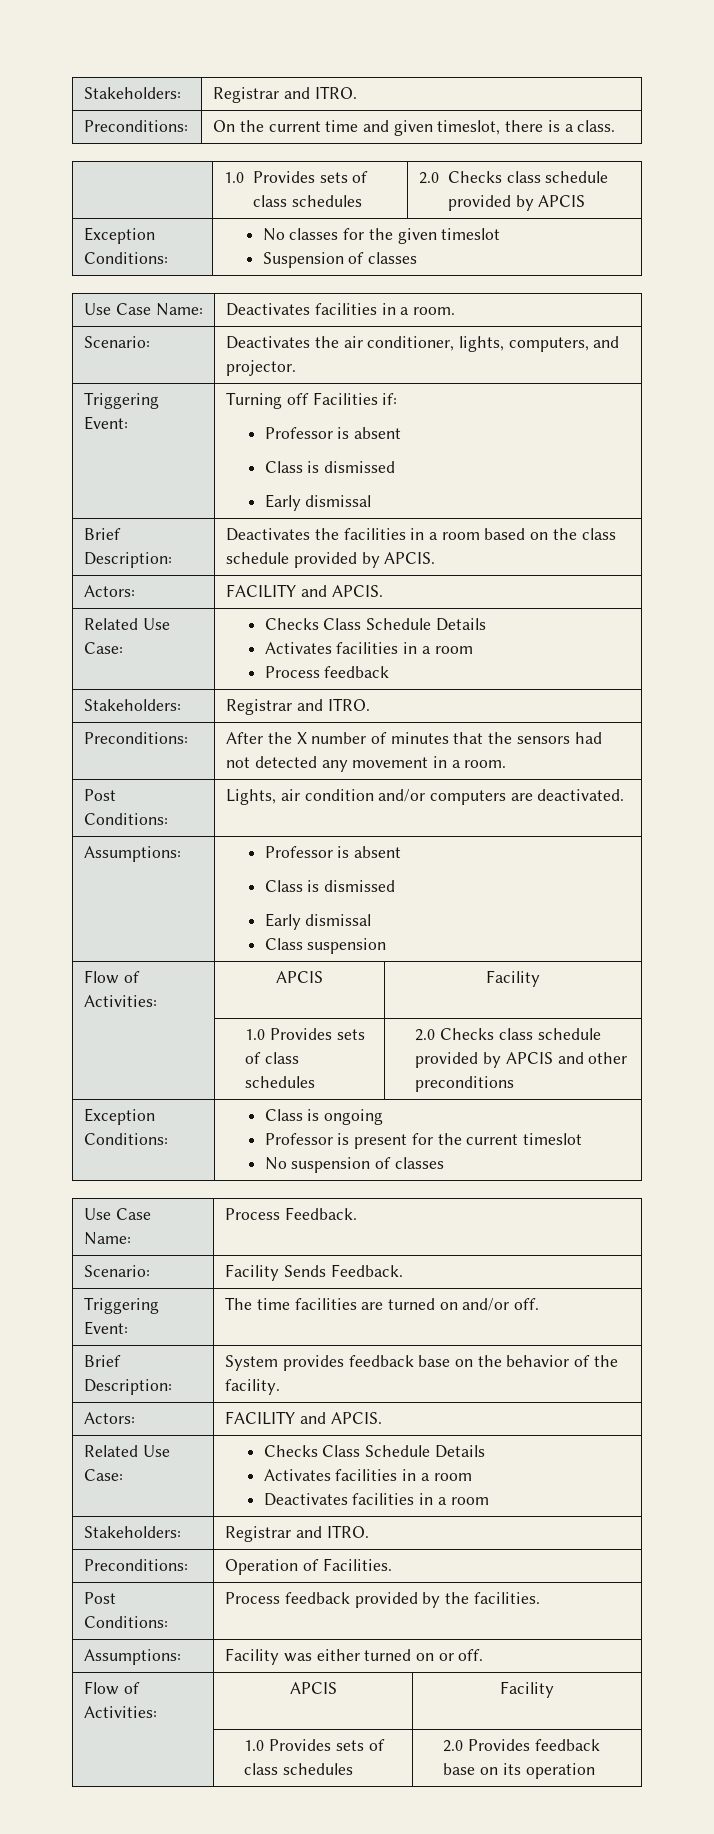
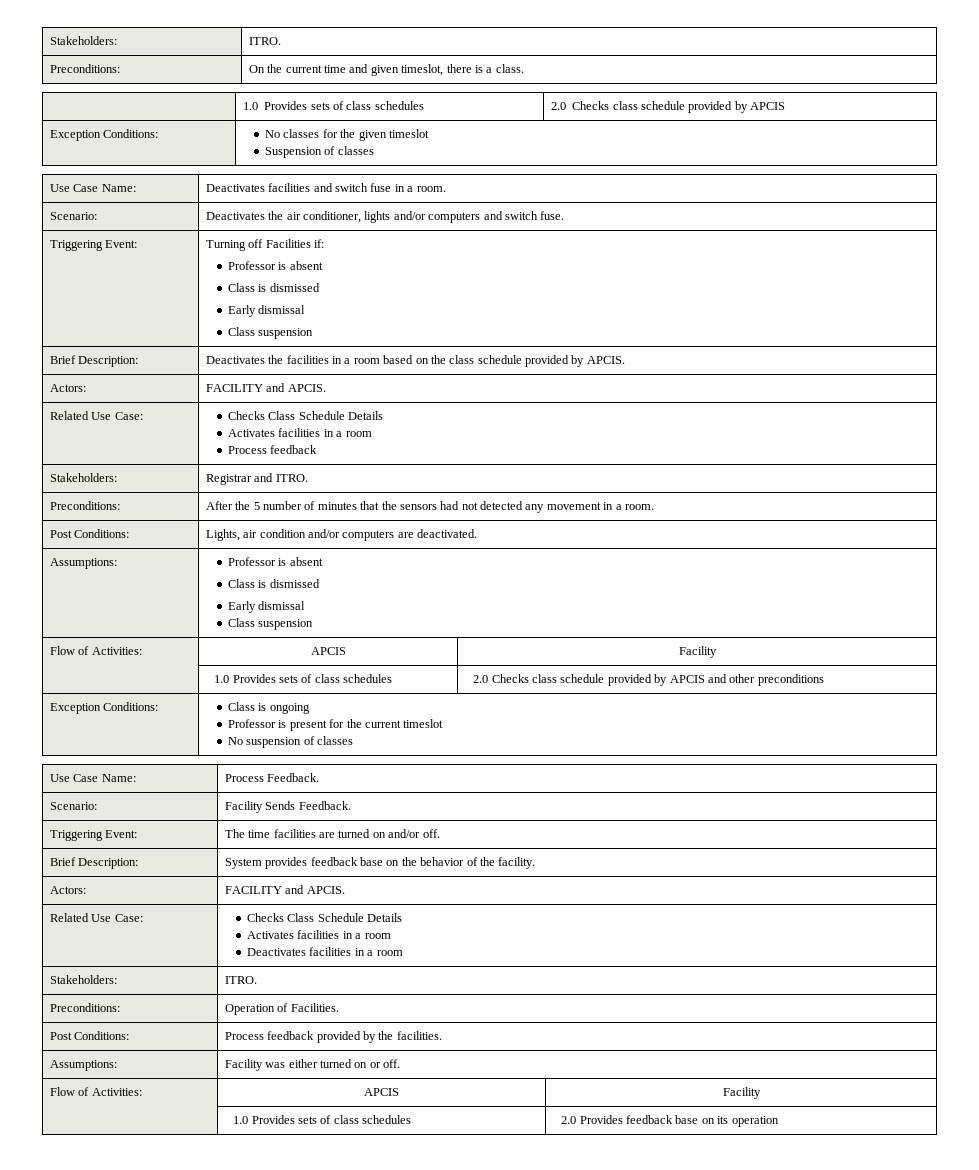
[84,87,182,99] [213,87,310,103] Stakeholders: | Registrar and -> [49,36,117,45] Stakeholders: |
(377, 309) none -> [313,183,392,192] and switch fuse
[458,336,620,352] [226,360,297,376] lights, computers, and projector. -> [364,211,565,223] lights and/or computers and switch fuse.
(372, 501) none -> [228,327,314,339] // Class suspension
[296,732,307,744] X -> [253,502,260,510] 5
[225,1526,322,1542] Registrar and -> (117, 979) none

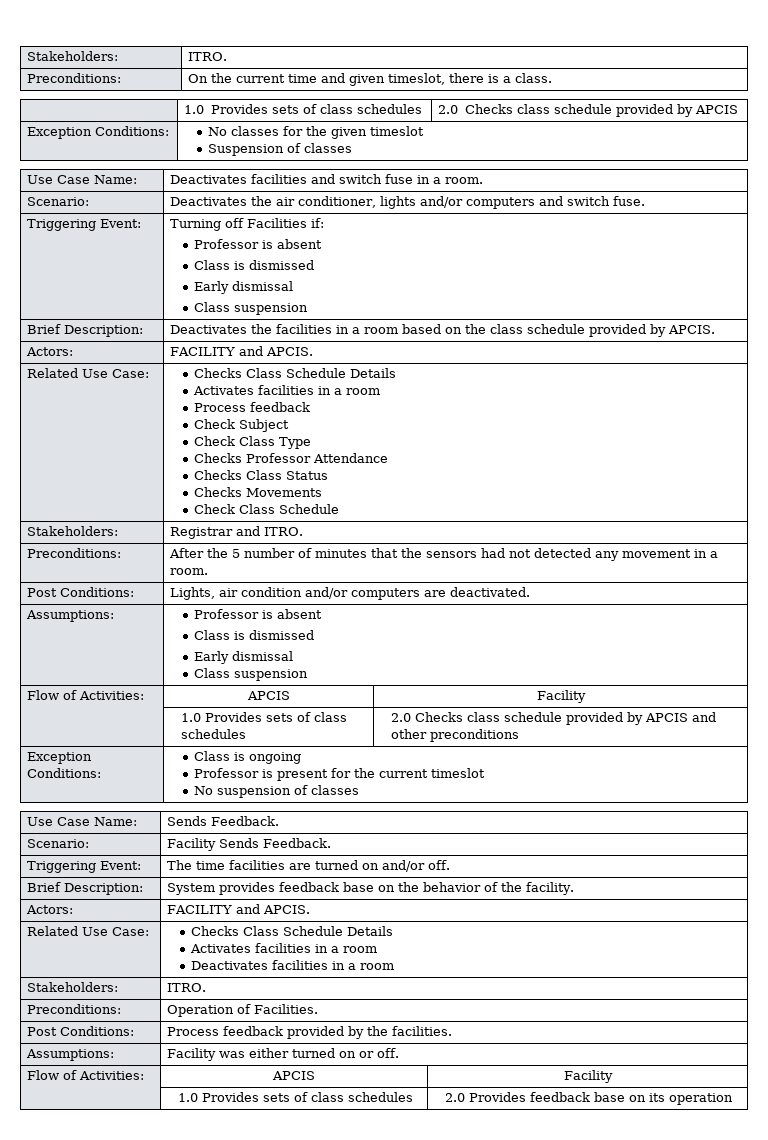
(318, 449) none -> [194,419,290,432] [194,436,312,449] [194,453,389,463] [194,470,329,480] [194,487,323,497] [194,504,340,514] // Check Subject // Check Class Type // Checks Professor Attendance // Checks Class Status // Checks Movements // Check Class Schedule
[224,774,264,782] Process -> [167,816,208,826] Sends

